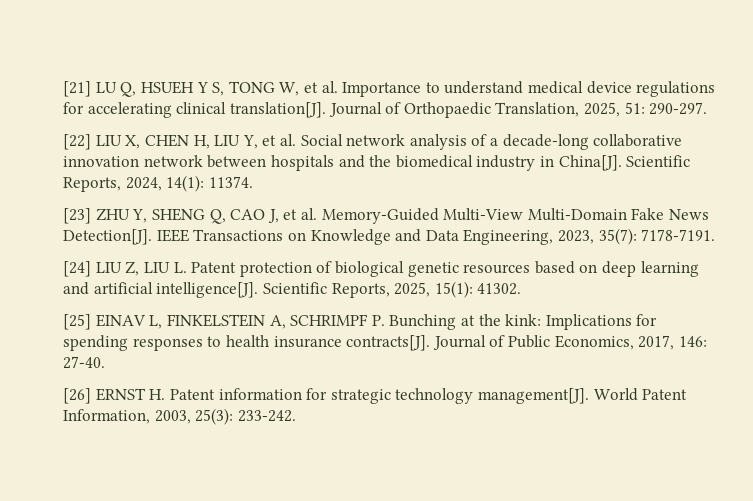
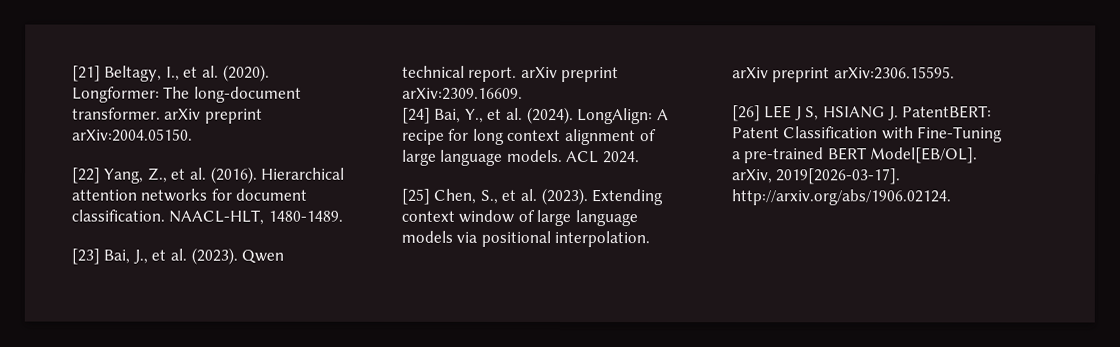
[95,81,716,97] [63,102,708,118] [63,134,683,150] [63,155,691,171] [63,175,254,192] [63,208,709,224] [63,228,716,245] [63,261,699,277] [63,281,522,298] [63,314,658,330] [63,335,707,351] [63,356,106,369] [63,388,688,404] [63,408,297,425] LU Q, HSUEH Y S, TONG W, et al. Importance to understand medical device regulations for accelerating clinical translation[J]. Journal of Orthopaedic Translation, 2025, 51: 290-297. // [22] LIU X, CHEN H, LIU Y, et al. Social network analysis of a decade-long collaborative innovation network between hospitals and the biomedical industry in China[J]. Scientific Reports, 2024, 14(1): 11374. // [23] ZHU Y, SHENG Q, CAO J, et al. Memory-Guided Multi-View Multi-Domain Fake News Detection[J]. IEEE Transactions on Knowledge and Data Engineering, 2023, 35(7): 7178-7191. // [24] LIU Z, LIU L. Patent protection of biological genetic resources based on deep learning and artificial intelligence[J]. Scientific Reports, 2025, 15(1): 41302. // [25] EINAV L, FINKELSTEIN A, SCHRIMPF P. Bunching at the kink: Implications for spending responses to health insurance contracts[J]. Journal of Public Economics, 2017, 146: 27-40. // [26] ERNST H. Patent information for strategic technology management[J]. World Patent Information, 2003, 25(3): 233-242. -> [104,64,270,82] [71,86,302,103] [71,107,263,124] [71,128,193,142] [70,166,346,184] [70,188,308,202] [70,209,343,225] [70,247,285,265] [401,65,620,83] [401,87,523,100] [401,106,669,125] [401,128,657,146] [401,149,640,166] [400,187,664,206] [400,209,638,227] [400,230,651,248] [731,66,955,83] [731,105,993,122] [731,126,1004,143] [731,147,979,164] [730,168,902,185] [730,189,951,206] Beltagy, I., et al. (2020). Longformer: The long-document transformer. arXiv preprint arXiv:2004.05150. // [22] Yang, Z., et al. (2016). Hierarchical attention networks for document classification. NAACL-HLT, 1480-1489. // [23] Bai, J., et al. (2023). Qwen technical report. arXiv preprint arXiv:2309.16609. // [24] Bai, Y., et al. (2024). LongAlign: A recipe for long context alignment of large language models. ACL 2024. // [25] Chen, S., et al. (2023). Extending context window of large language models via positional interpolation. arXiv preprint arXiv:2306.15595. // [26] LEE J S, HSIANG J. PatentBERT: Patent Classification with Fine-Tuning a pre-trained BERT Model[EB/OL]. arXiv, 2019[2026-03-17]. http://arxiv.org/abs/1906.02124.

